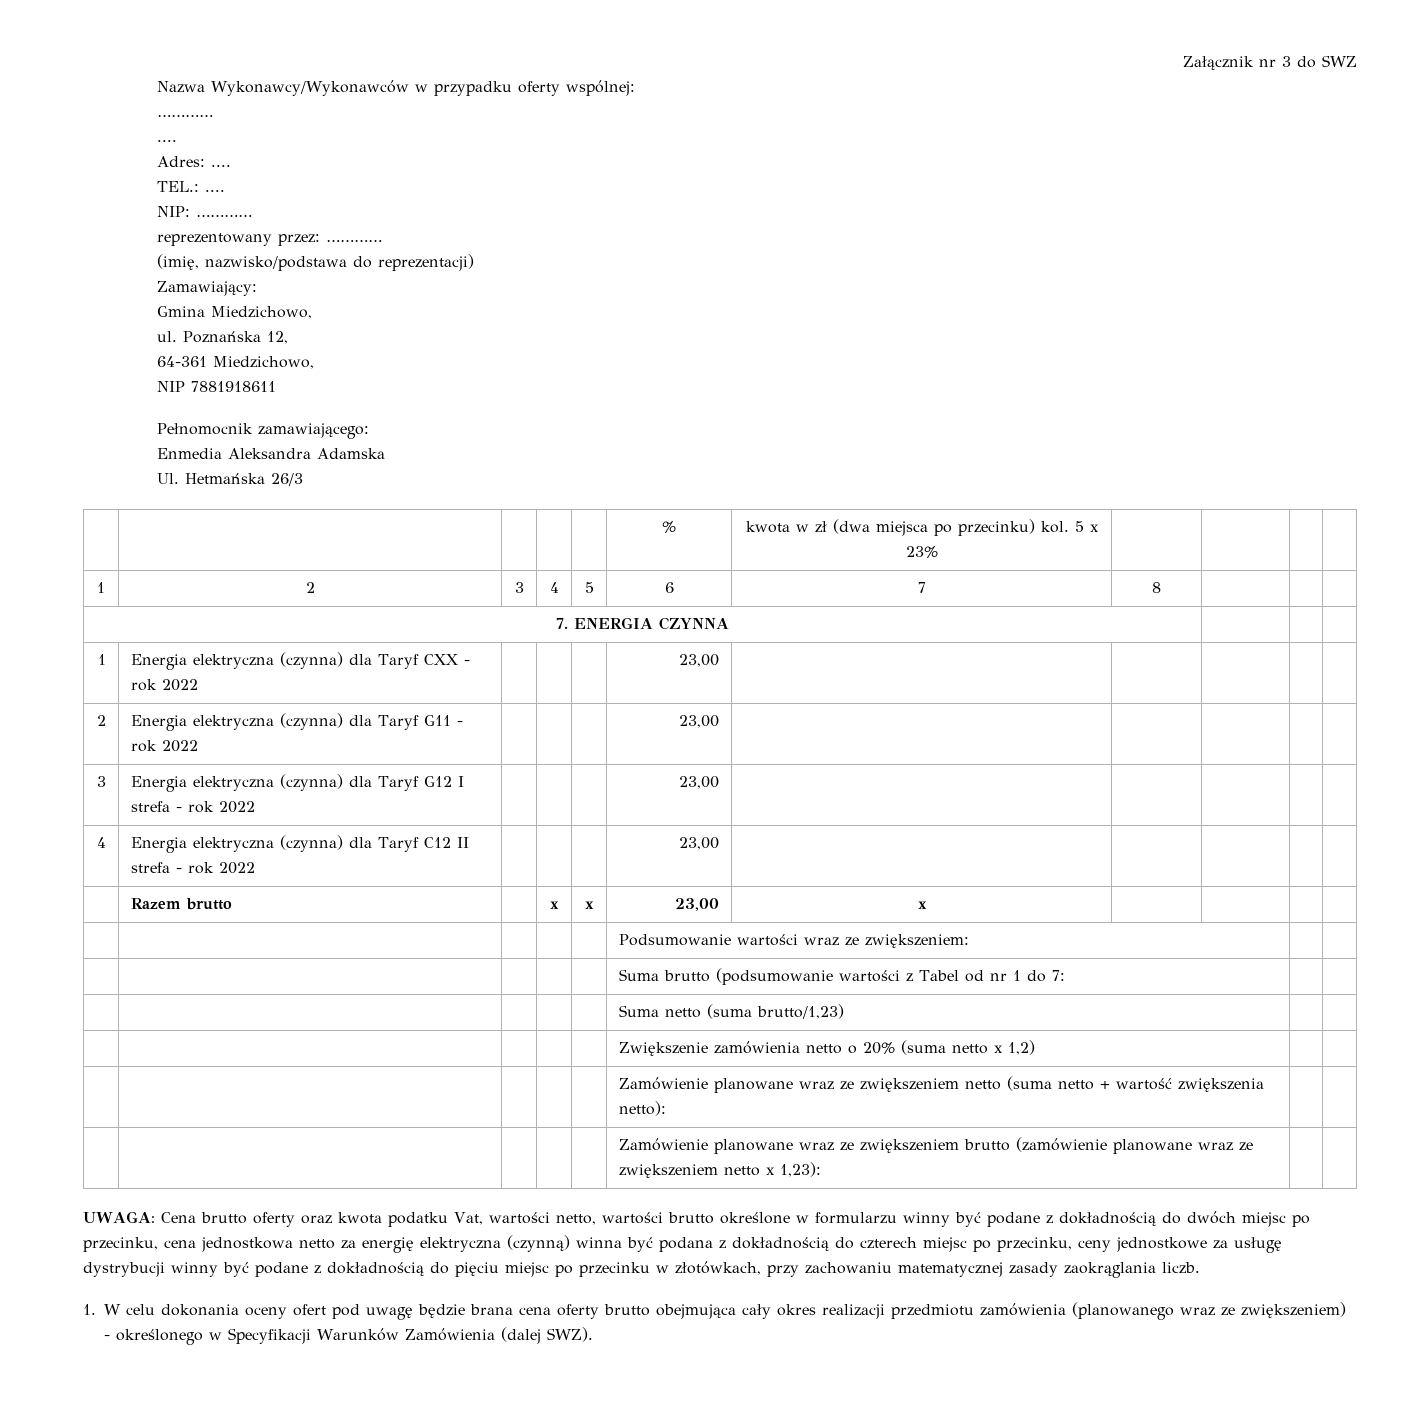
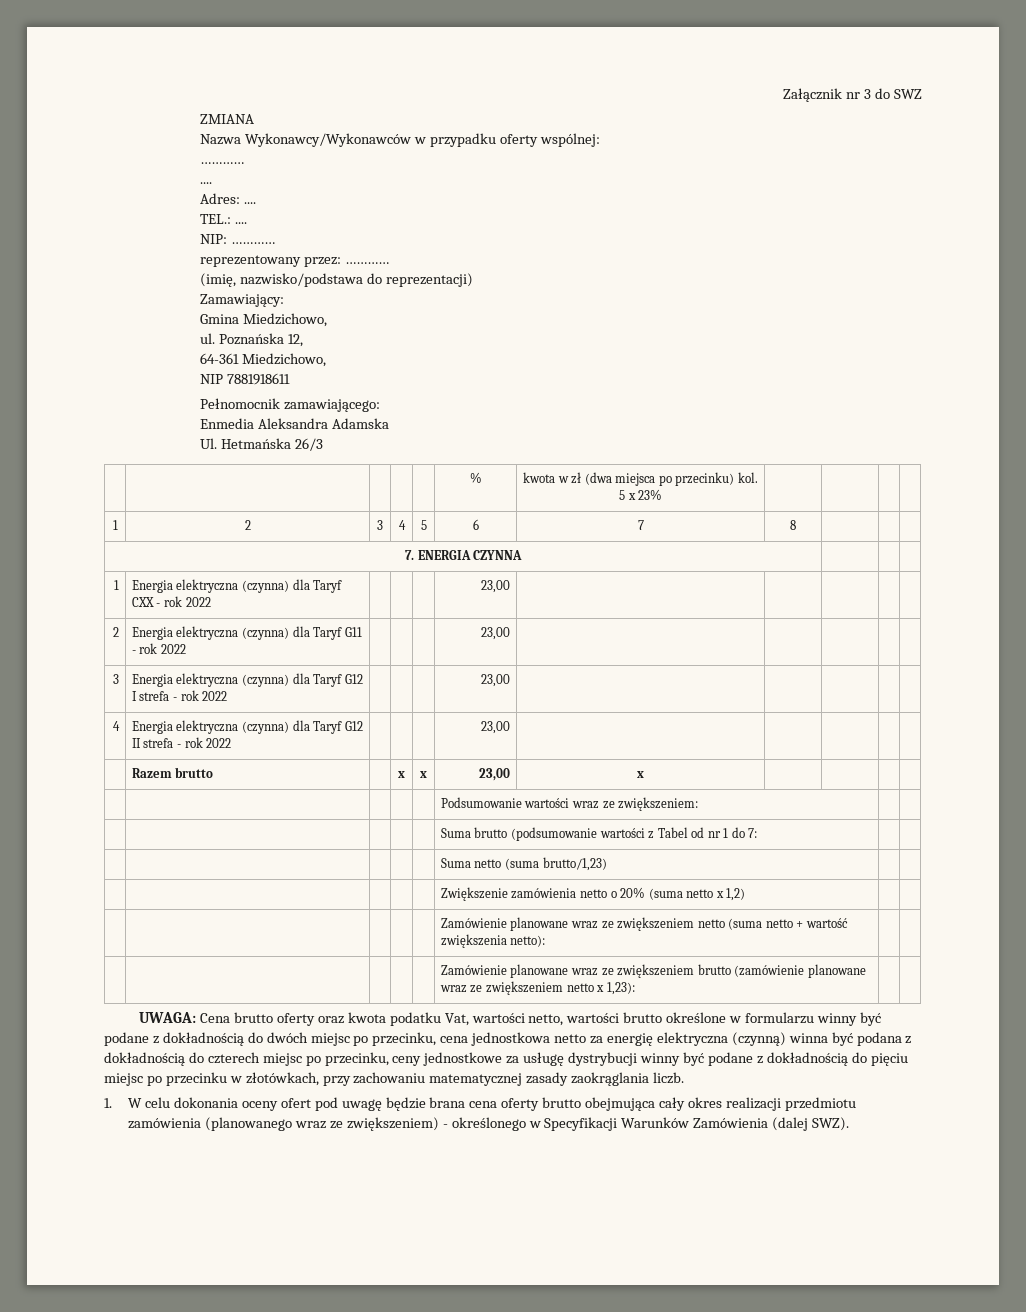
(1357, 61) none -> [200,114,255,124] // ZMIANA
[423,837,451,848] C12 -> [344,721,363,731] G12

